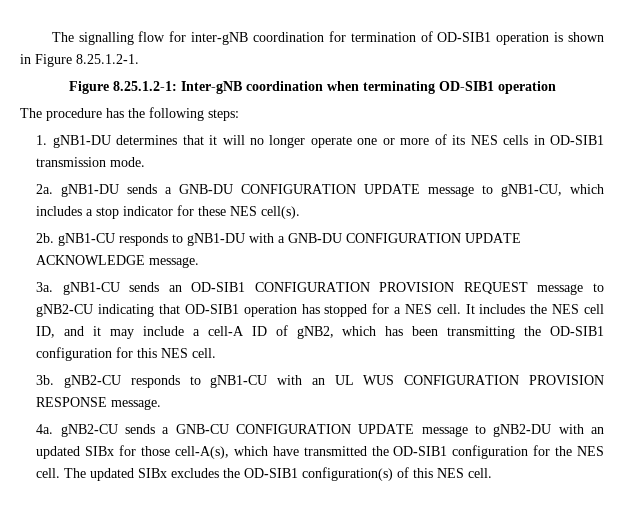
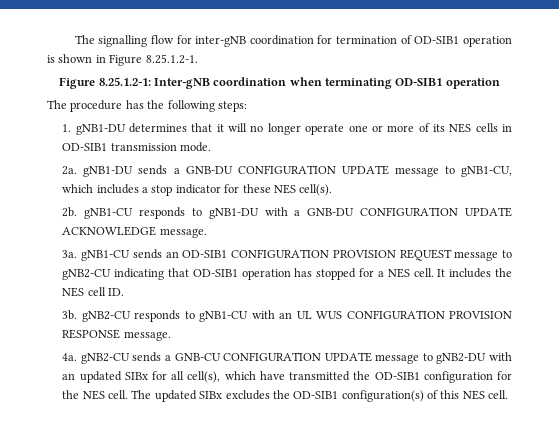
[36,325,605,339] [36,347,217,361] ID, and it may include a cell-A ID of gNB2, which has been transmitting the OD-SIB1 configuration for this NES cell. -> [108,288,125,296] ID.
[140,446,229,459] those cell-A(s), -> [171,371,221,383] all cell(s),

